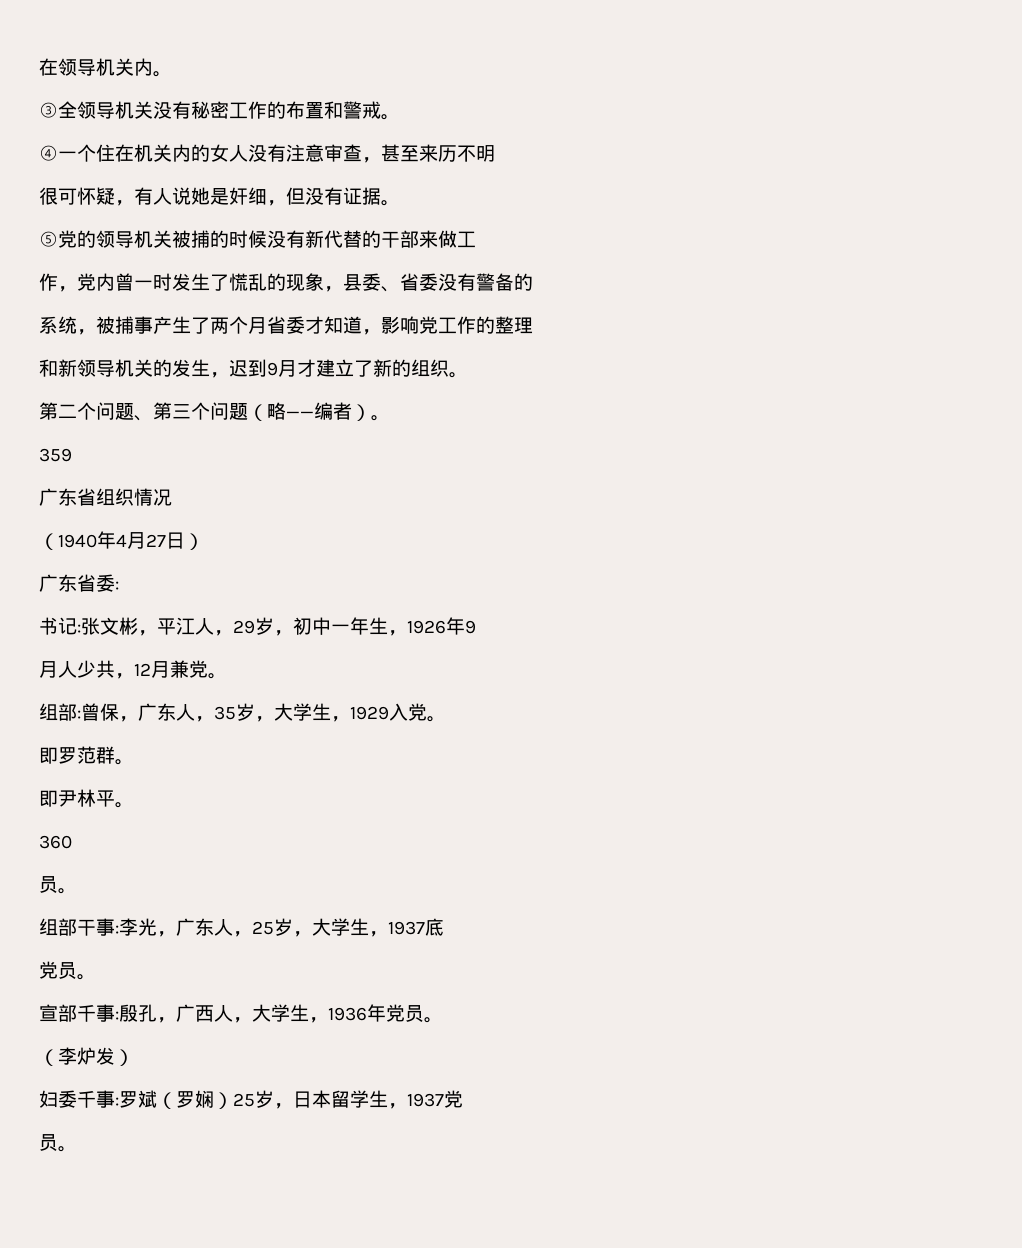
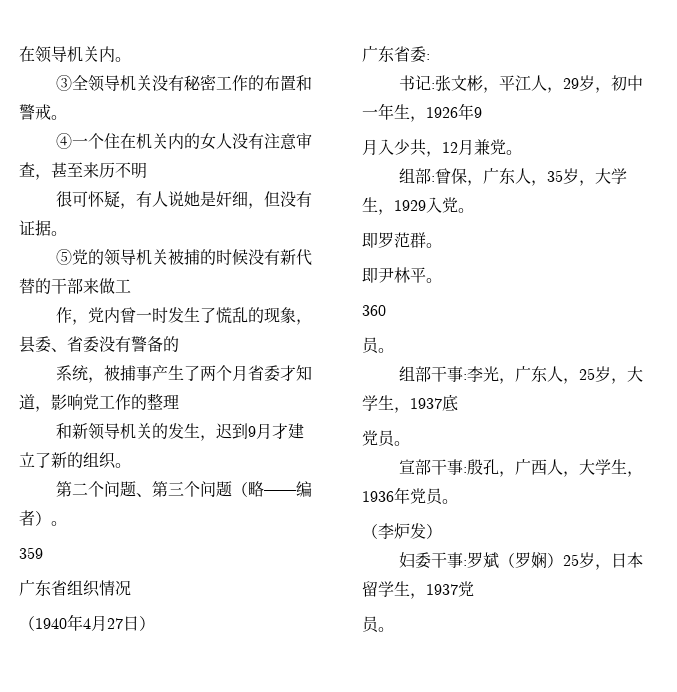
[58,661,77,678] 人 -> [378,139,394,155] 入
[77,1005,96,1022] 千 -> [430,459,447,475] 干
[77,1091,96,1108] 千 -> [430,552,447,568] 干

